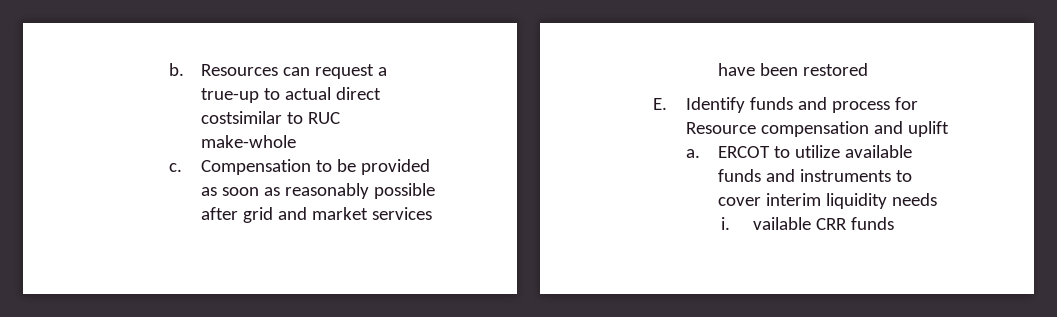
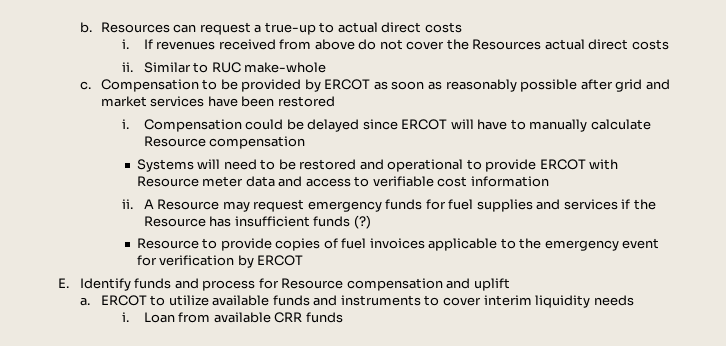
[201,111,283,124] costsimilar -> [425,22,463,33] [122,39,669,50] [122,62,191,73] costs // i. If revenues received from above do not cover the Resources actual direct costs // ii. Similar
(431, 167) none -> [304,79,371,92] by ERCOT
(869, 69) none -> [122,119,651,132] [143,136,306,149] [136,159,619,172] [136,176,549,187] [122,199,656,212] [143,215,371,229] [136,238,660,251] [136,255,304,268] // i. Compensation could be delayed since ERCOT will have to manually calculate Resource compensation // Systems will need to be restored and operational to provide ERCOT with Resource meter data and access to verifiable cost information // ii. A Resource may request emergency funds for fuel supplies and services if the Resource has insufficient funds (?) // Resource to provide copies of fuel invoices applicable to the emergency event for verification by ERCOT
[753,217,812,230] vailable -> [143,312,271,323] Loan from available

